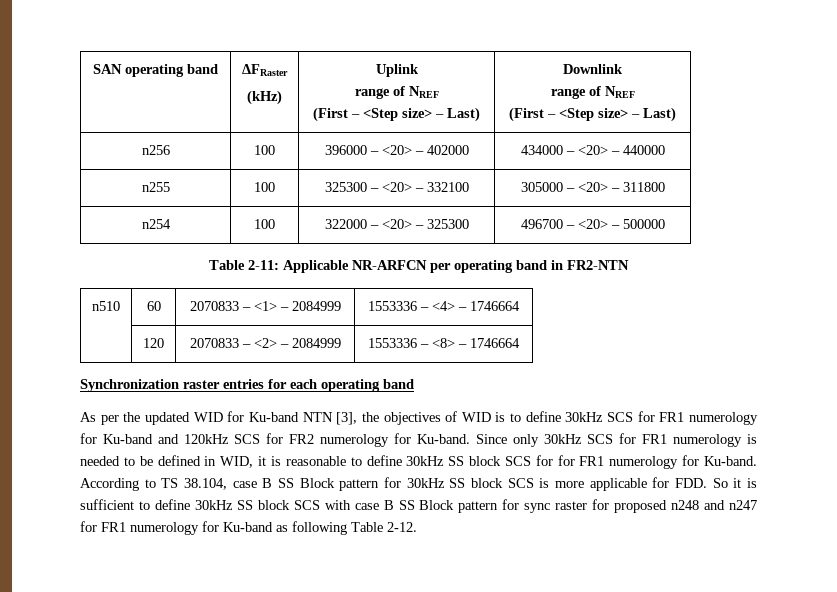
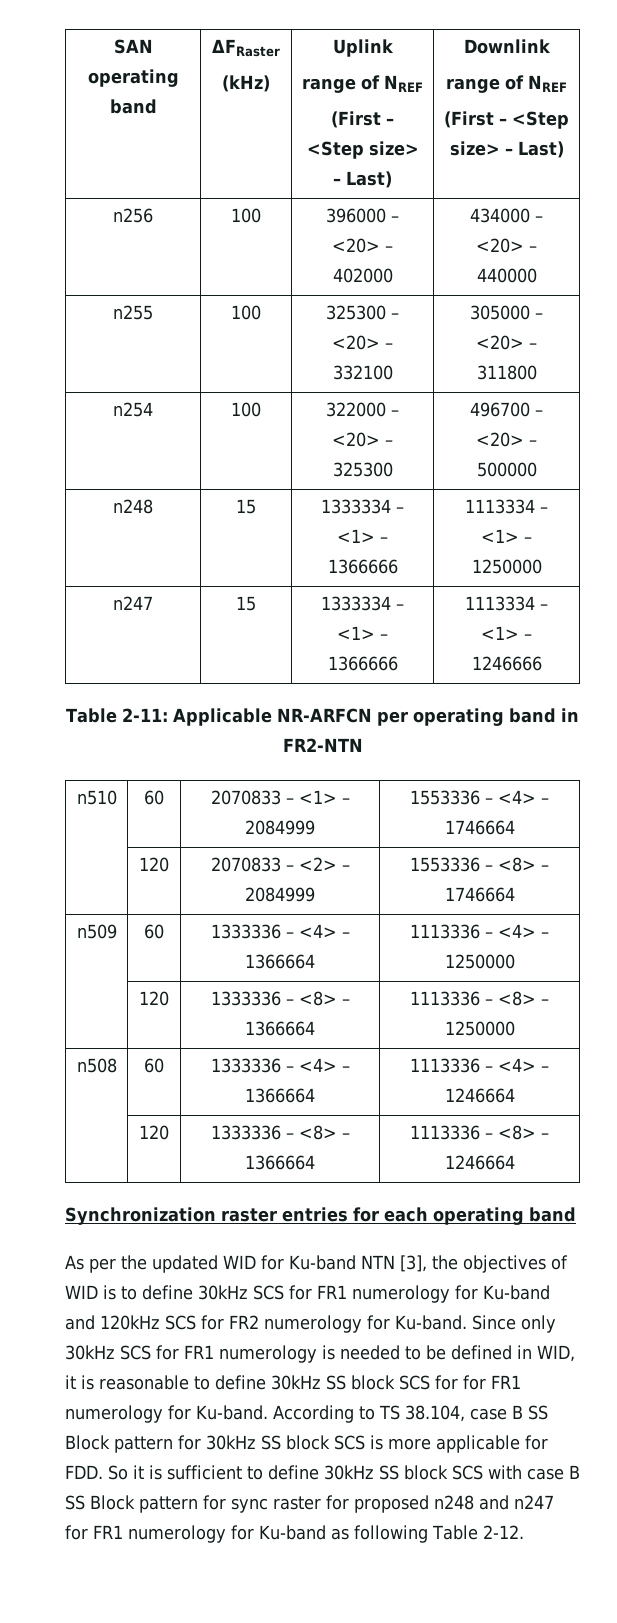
(665, 224) none -> [113,499,153,514] [235,499,256,514] [321,499,404,514] [337,529,388,543] [327,559,398,574] [465,499,548,514] [481,529,532,543] [471,559,542,574] [113,596,153,610] [235,596,256,611] [321,596,404,611] [337,626,388,640] [327,656,398,671] [465,596,548,611] [481,626,532,640] [471,656,542,671] // n248 | 15 | 1333334 – <1> – 1366666 | 1113334 – <1> – 1250000 // n247 | 15 | 1333334 – <1> – 1366666 | 1113334 – <1> – 1246666
(520, 343) none -> [76,924,117,939] [144,924,164,939] [210,924,350,939] [244,954,315,969] [410,924,549,939] [444,954,515,969] [139,991,169,1006] [210,991,350,1006] [244,1021,315,1036] [410,991,549,1006] [444,1021,515,1036] [76,1058,117,1073] [144,1058,164,1073] [210,1058,350,1073] [244,1088,315,1103] [410,1058,549,1073] [444,1088,515,1103] [139,1125,169,1140] [210,1125,350,1140] [244,1155,315,1170] [410,1125,549,1140] [444,1155,515,1170] // n509 | 60 | 1333336 – <4> – 1366664 | 1113336 – <4> – 1250000 // | 120 | 1333336 – <8> – 1366664 | 1113336 – <8> – 1250000 // n508 | 60 | 1333336 – <4> – 1366664 | 1113336 – <4> – 1246664 // | 120 | 1333336 – <8> – 1366664 | 1113336 – <8> – 1246664

